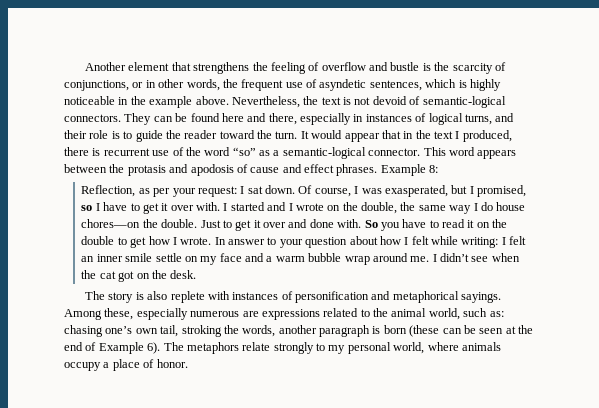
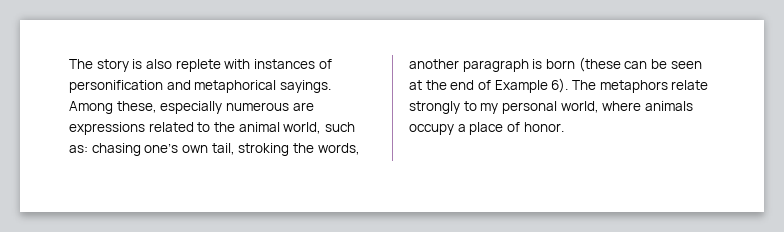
[85,62,506,74] [64,79,501,91] [64,96,506,108] [64,113,515,125] [64,130,512,142] [64,147,517,159] [64,164,439,176] [81,185,526,197] [81,202,526,214] [81,219,508,231] [81,236,527,248] [81,253,520,265] [81,270,197,282] Another element that strengthens the feeling of overflow and bustle is the scarcity of conjunctions, or in other words, the frequent use of asyndetic sentences, which is highly noticeable in the example above. Nevertheless, the text is not devoid of semantic-logical connectors. They can be found here and there, especially in instances of logical turns, and their role is to guide the reader toward the turn. It would appear that in the text I produced, there is recurrent use of the word “so” as a semantic-logical connector. This word appears between the protasis and apodosis of cause and effect phrases. Example 8: // Reflection, as per your request: I sat down. Of course, I was exasperated, but I promised, so I have to get it over with. I started and I wrote on the double, the same way I do house chores—on the double. Just to get it over and done with. So you have to read it on the double to get how I wrote. In answer to your question about how I felt while writing: I felt an inner smile settle on my face and a warm bubble wrap around me. I didn’t see when the cat got on the desk. // -> (69, 64) none

